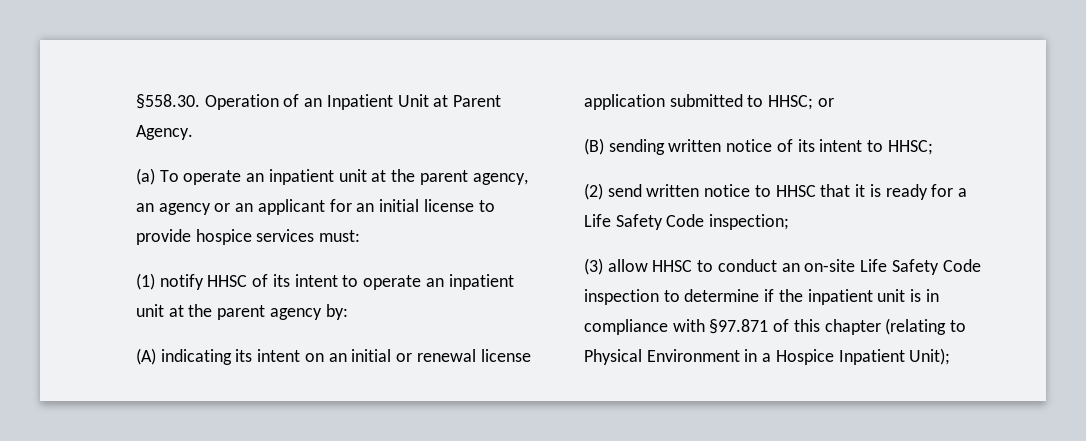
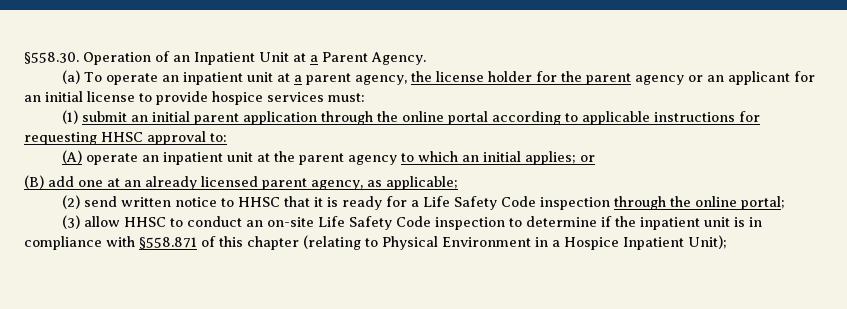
(449, 101) none -> [310,55,318,62] a
[391,169,528,185] [136,203,154,212] the parent agency, an -> [293,71,631,85] a parent agency, the license holder for the parent
[159,274,359,290] notify HHSC of its intent to -> [81,111,760,125] [24,131,227,145] [61,150,82,164] submit an initial parent application through the online portal according to applicable instructions for requesting HHSC approval to: // (A)
[325,304,348,320] [136,348,531,365] [584,94,834,110] [584,138,933,155] by: // (A) indicating its intent on an initial or renewal license application submitted to HHSC; or // (B) sending written notice of its intent to HHSC; -> [400,151,595,165] [24,175,458,190] to which an initial applies; or // (B) add one at an already licensed parent agency, as applicable;
[709,214,790,230] inspection; -> [539,196,785,210] inspection through the online portal;
[709,319,769,334] §97.871 -> [139,237,197,249] §558.871

